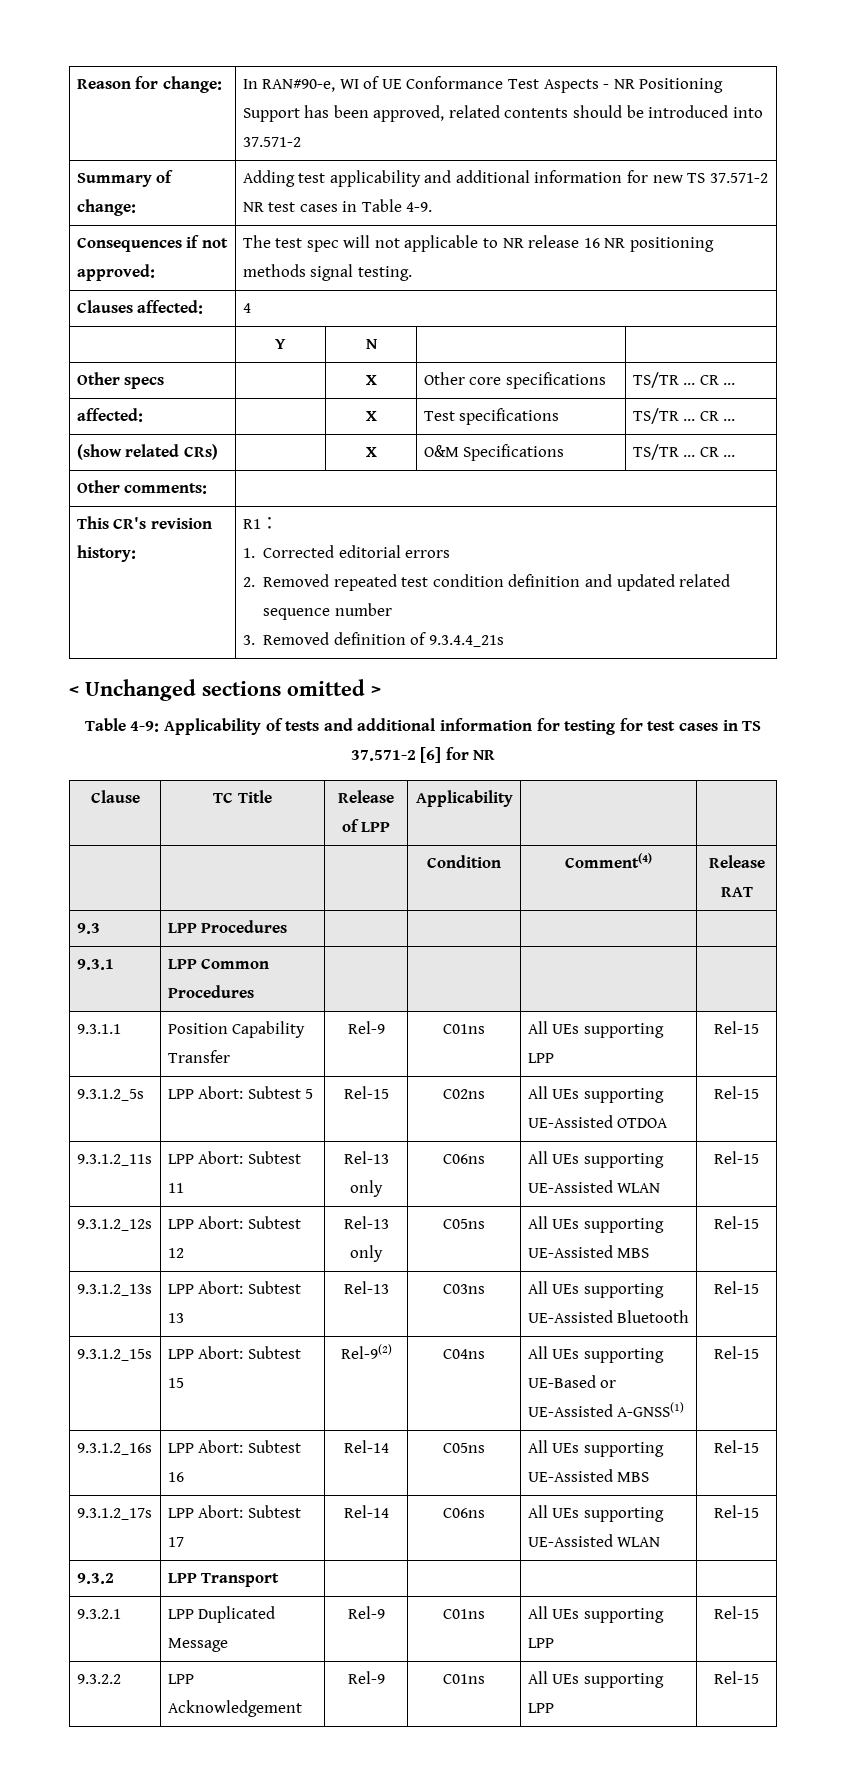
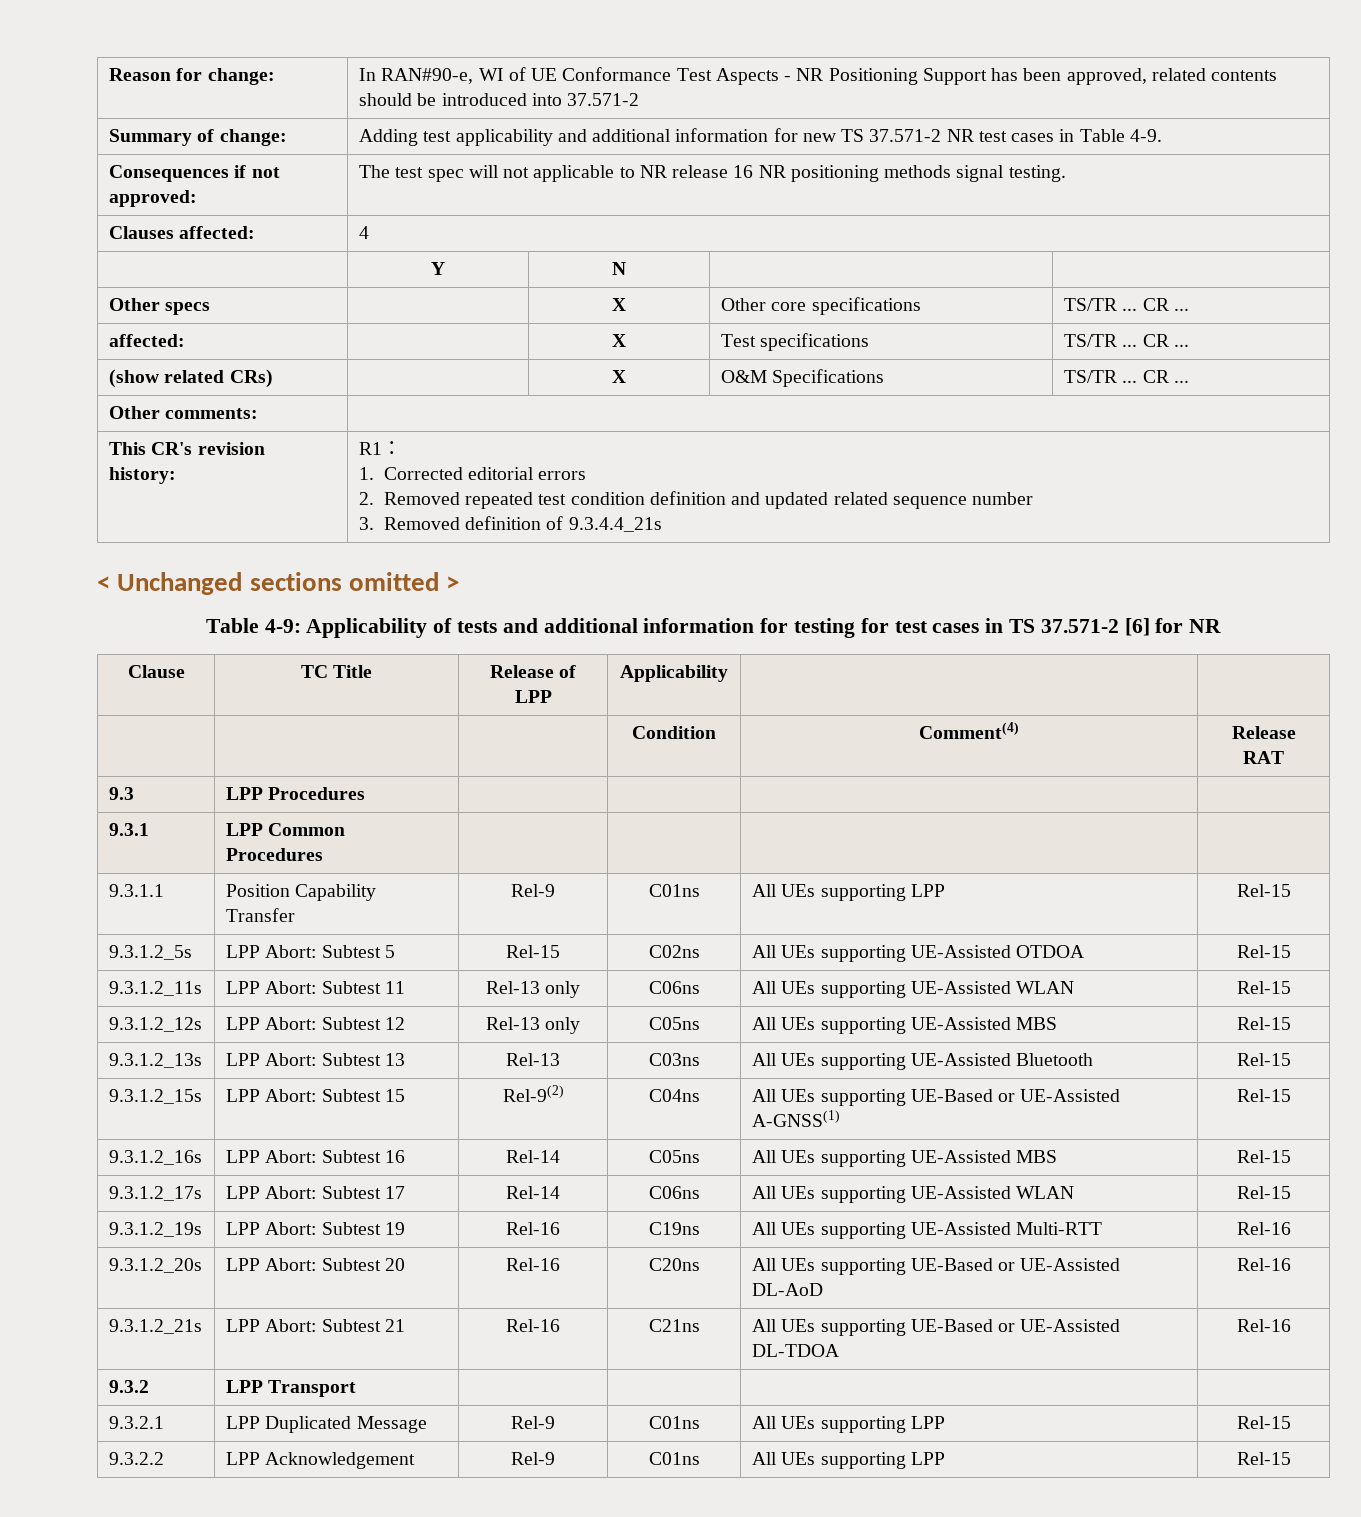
(759, 1511) none -> [108,1222,202,1237] [225,1222,405,1235] [506,1222,560,1235] [648,1222,700,1235] [751,1222,1103,1239] [1236,1222,1291,1235] [108,1258,202,1273] [225,1258,405,1271] [506,1258,560,1271] [648,1258,700,1271] [751,1258,1121,1275] [751,1283,823,1296] [1236,1258,1291,1271] [108,1319,202,1334] [225,1319,405,1332] [506,1319,560,1332] [648,1319,700,1332] [751,1319,1121,1336] [751,1344,839,1357] [1236,1319,1291,1332] // 9.3.1.2_19s | LPP Abort: Subtest 19 | Rel-16 | C19ns | All UEs supporting UE-Assisted Multi-RTT | Rel-16 // 9.3.1.2_20s | LPP Abort: Subtest 20 | Rel-16 | C20ns | All UEs supporting UE-Based or UE-Assisted DL-AoD | Rel-16 // 9.3.1.2_21s | LPP Abort: Subtest 21 | Rel-16 | C21ns | All UEs supporting UE-Based or UE-Assisted DL-TDOA | Rel-16

